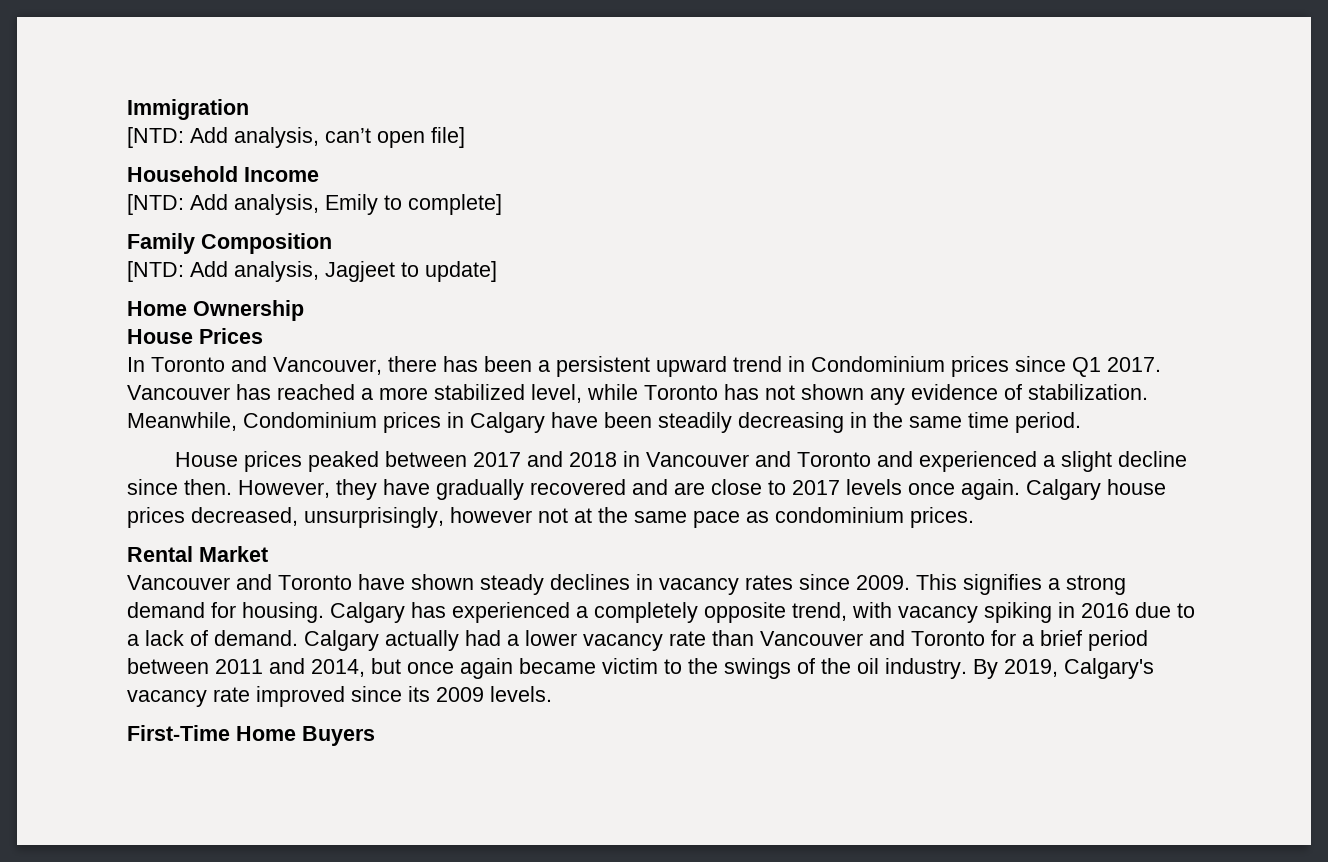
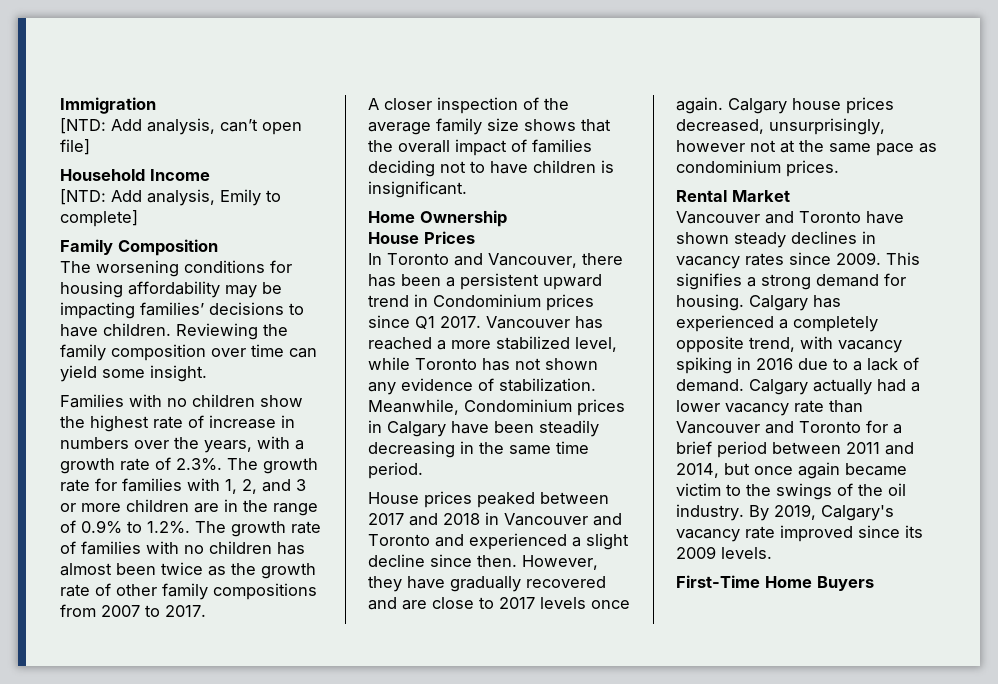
[127,261,497,282] [NTD: Add analysis, Jagjeet to update] -> [60,260,292,277] [60,281,282,298] [60,302,304,319] [60,323,288,340] [60,344,317,361] [60,365,207,382] [60,394,303,408] [60,415,295,432] [60,436,304,453] [60,457,318,474] [60,478,306,494] [60,499,318,516] [60,520,321,537] [60,541,305,555] [60,562,316,579] [60,583,317,600] [60,604,206,617] [368,97,569,114] [368,118,611,135] [368,139,592,156] [368,160,614,177] [368,181,467,198] The worsening conditions for housing affordability may be impacting families’ decisions to have children. Reviewing the family composition over time can yield some insight. // Families with no children show the highest rate of increase in numbers over the years, with a growth rate of 2.3%. The growth rate for families with 1, 2, and 3 or more children are in the range of 0.9% to 1.2%. The growth rate of families with no children has almost been twice as the growth rate of other family compositions from 2007 to 2017. // A closer inspection of the average family size shows that the overall impact of families deciding not to have children is insignificant.

